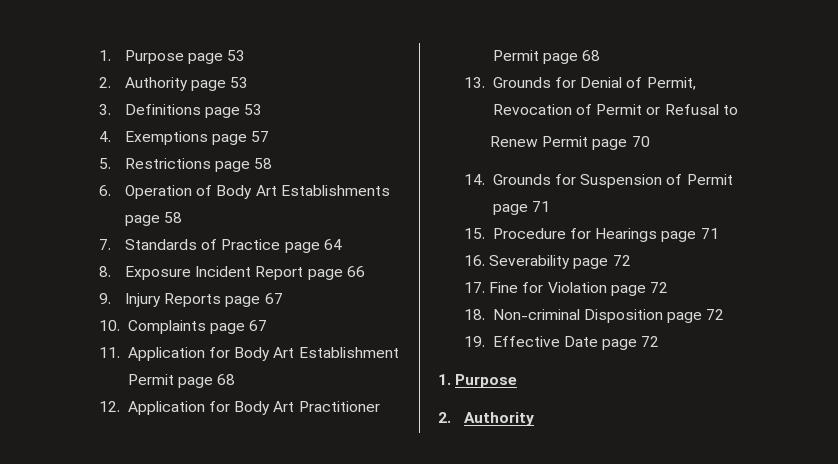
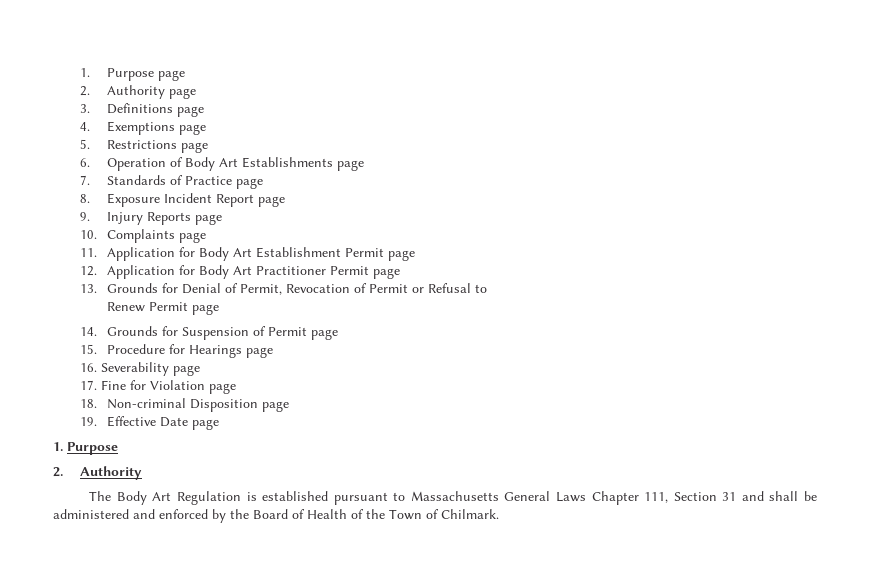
[227,50,246,61] 53 -> (185, 75) none
[230,77,249,88] 53 -> (196, 93) none
[244,104,263,115] 53 -> (204, 111) none
[251,131,270,142] 57 -> (206, 129) none
[254,158,273,169] 58 -> (208, 147) none
[164,212,183,223] 58 -> (364, 165) none
[323,239,342,250] 64 -> (263, 183) none
[346,266,365,277] 66 -> (285, 201) none
[264,293,283,304] 67 -> (222, 219) none
[249,320,268,331] 67 -> (206, 237) none
[217,374,236,385] 68 -> (415, 255) none
[582,50,601,61] 68 -> (400, 273) none
[631,136,650,147] 70 -> (219, 309) none
[531,201,550,212] 71 -> (338, 334) none
[700,228,719,239] 71 -> (273, 352) none
[612,255,631,266] 72 -> (200, 370) none
[649,282,668,293] 72 -> (236, 388) none
[706,309,725,320] 72 -> (289, 406) none
[641,336,660,347] 72 -> (219, 424) none
(535, 419) none -> [89,491,818,505] [53,509,499,523] // The Body Art Regulation is established pursuant to Massachusetts General Laws Chapter 111, Section 31 and shall be administered and enforced by the Board of Health of the Town of Chilmark.

